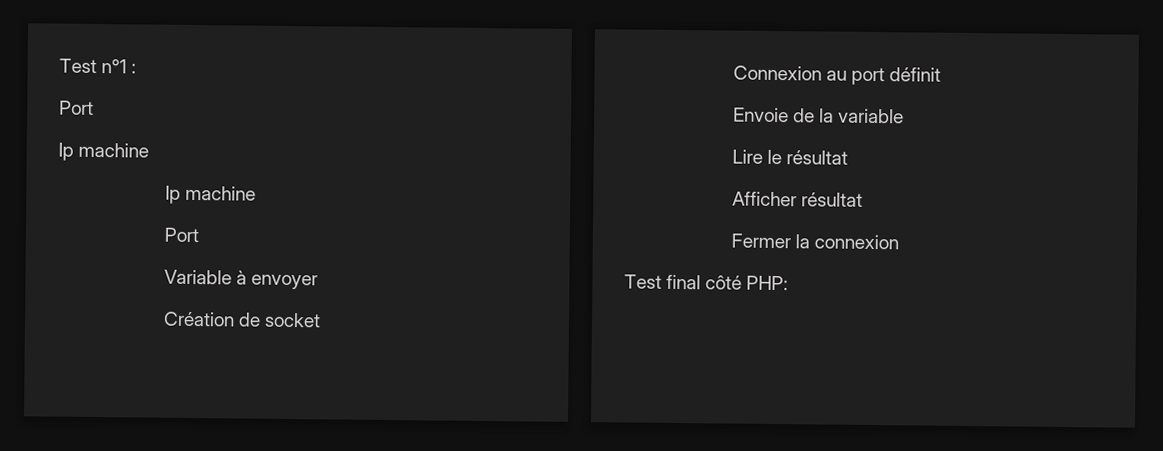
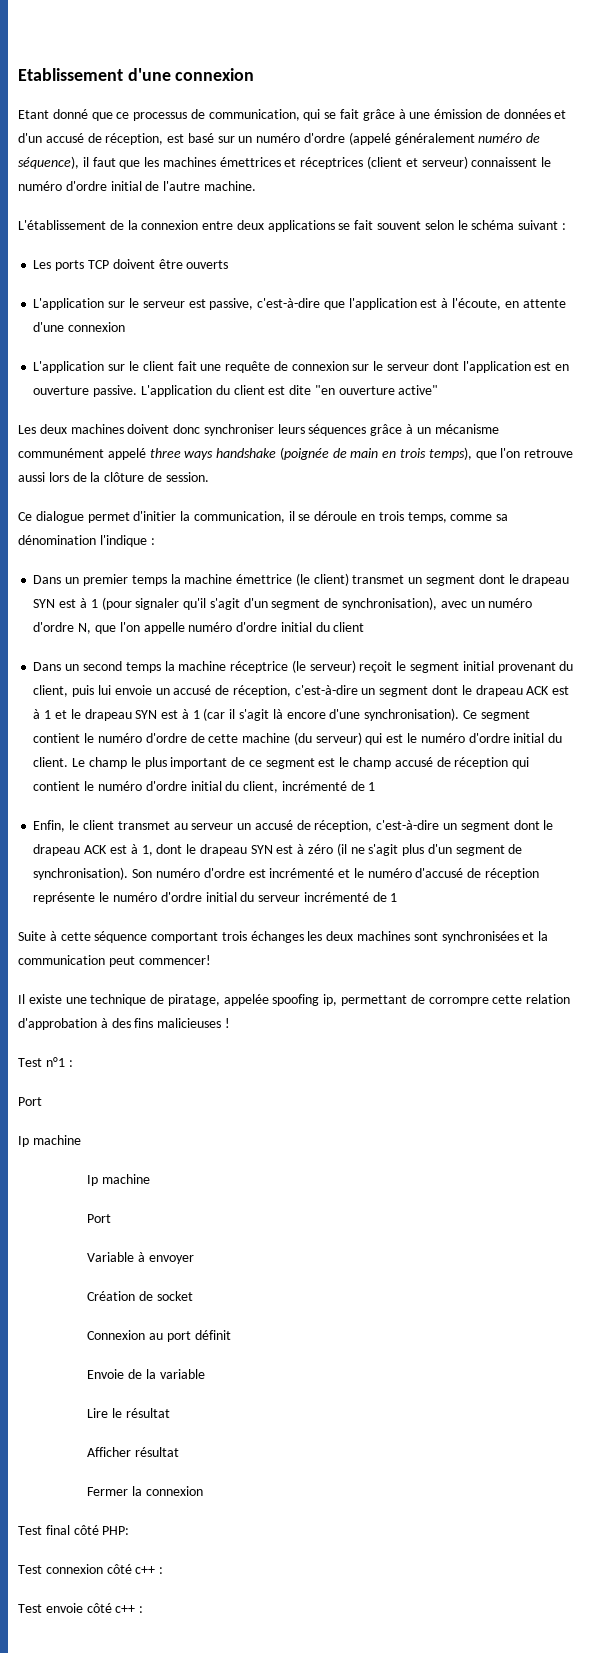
(59, 65) none -> [18,68,255,81] [18,109,567,121] [18,132,541,145] [18,156,552,169] [18,181,256,191] [18,220,566,232] [33,259,229,271] [33,298,566,310] [33,322,126,332] [33,361,570,373] [33,385,439,397] [18,424,499,436] [18,447,574,460] [18,472,209,482] [18,511,509,523] [18,535,155,547] [33,573,570,586] [33,597,533,610] [33,622,365,634] [33,660,574,673] [33,685,570,697] [33,708,530,721] [33,732,563,745] [33,757,530,769] [33,781,376,793] [33,820,554,832] [33,843,523,856] [33,867,539,880] [33,892,398,904] [18,931,549,943] [18,955,211,967] [18,994,571,1006] [18,1018,230,1030] Etablissement d'une connexion // Etant donné que ce processus de communication, qui se fait grâce à une émission de données et d'un accusé de réception, est basé sur un numéro d'ordre (appelé généralement numéro de séquence), il faut que les machines émettrices et réceptrices (client et serveur) connaissent le numéro d'ordre initial de l'autre machine. // L'établissement de la connexion entre deux applications se fait souvent selon le schéma suivant : // Les ports TCP doivent être ouverts // L'application sur le serveur est passive, c'est-à-dire que l'application est à l'écoute, en attente d'une connexion // L'application sur le client fait une requête de connexion sur le serveur dont l'application est en ouverture passive. L'application du client est dite "en ouverture active" // Les deux machines doivent donc synchroniser leurs séquences grâce à un mécanisme communément appelé three ways handshake (poignée de main en trois temps), que l'on retrouve aussi lors de la clôture de session. // Ce dialogue permet d'initier la communication, il se déroule en trois temps, comme sa dénomination l'indique : // Dans un premier temps la machine émettrice (le client) transmet un segment dont le drapeau SYN est à 1 (pour signaler qu'il s'agit d'un segment de synchronisation), avec un numéro d'ordre N, que l'on appelle numéro d'ordre initial du client // Dans un second temps la machine réceptrice (le serveur) reçoit le segment initial provenant du client, puis lui envoie un accusé de réception, c'est-à-dire un segment dont le drapeau ACK est à 1 et le drapeau SYN est à 1 (car il s'agit là encore d'une synchronisation). Ce segment contient le numéro d'ordre de cette machine (du serveur) qui est le numéro d'ordre initial du client. Le champ le plus important de ce segment est le champ accusé de réception qui contient le numéro d'ordre initial du client, incrémenté de 1 // Enfin, le client transmet au serveur un accusé de réception, c'est-à-dire un segment dont le drapeau ACK est à 1, dont le drapeau SYN est à zéro (il ne s'agit plus d'un segment de synchronisation). Son numéro d'ordre est incrémenté et le numéro d'accusé de réception représente le numéro d'ordre initial du serveur incrémenté de 1 // Suite à cette séquence comportant trois échanges les deux machines sont synchronisées et la communication peut commencer! // Il existe une technique de piratage, appelée spoofing ip, permettant de corrompre cette relation d'approbation à des fins malicieuses ! //
(789, 283) none -> [18,1564,164,1574] [18,1603,144,1613] // Test connexion côté c++ : // Test envoie côté c++ :

